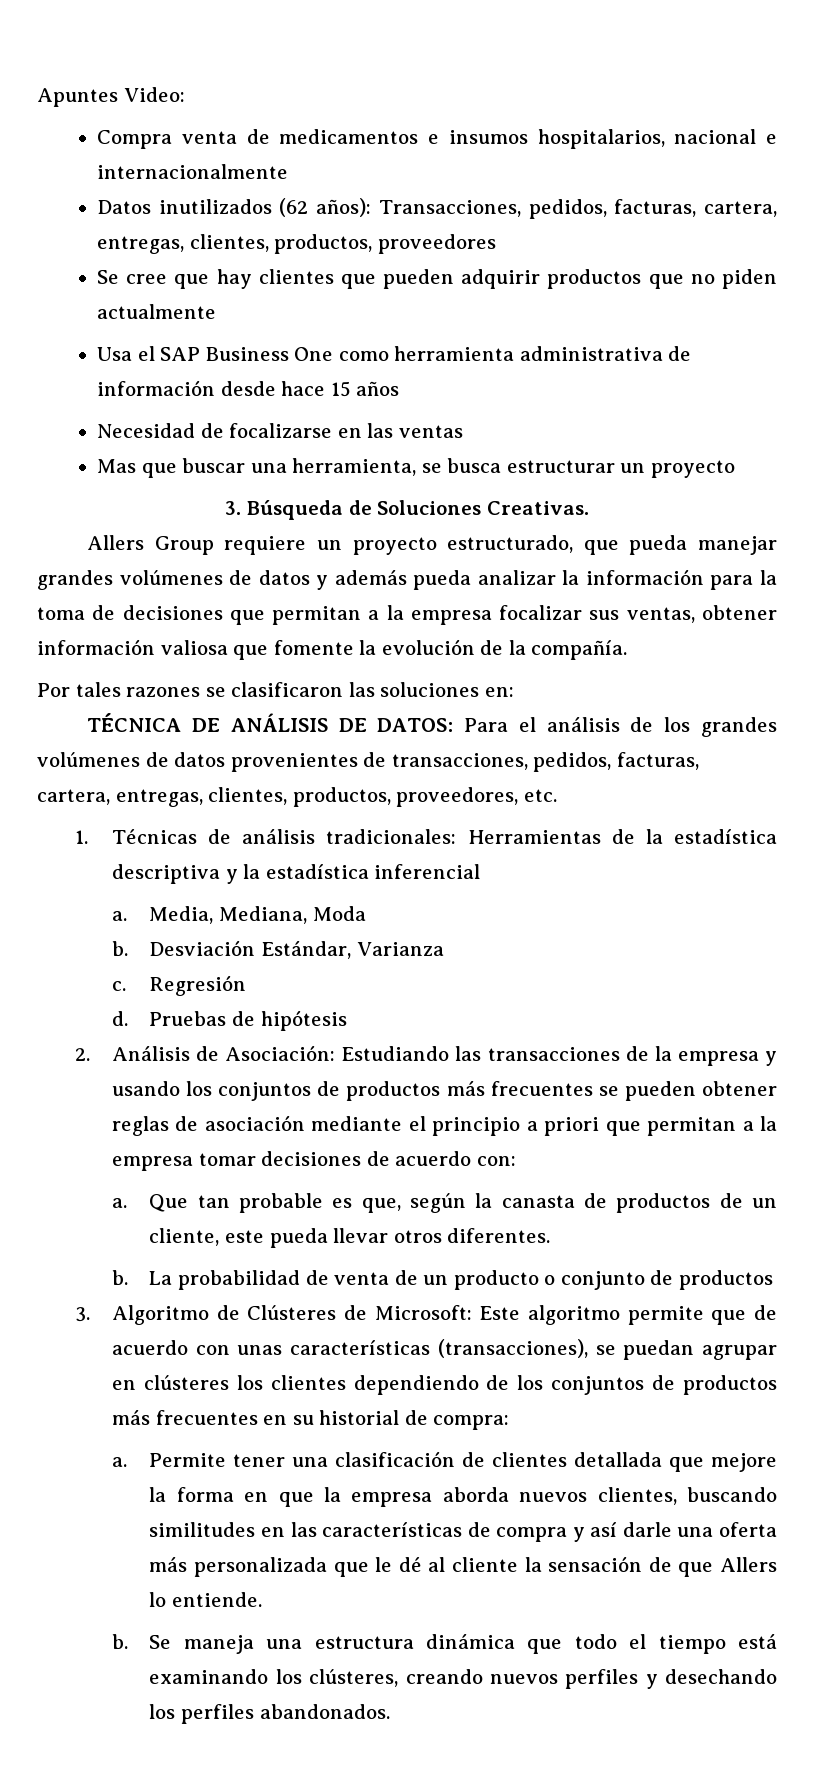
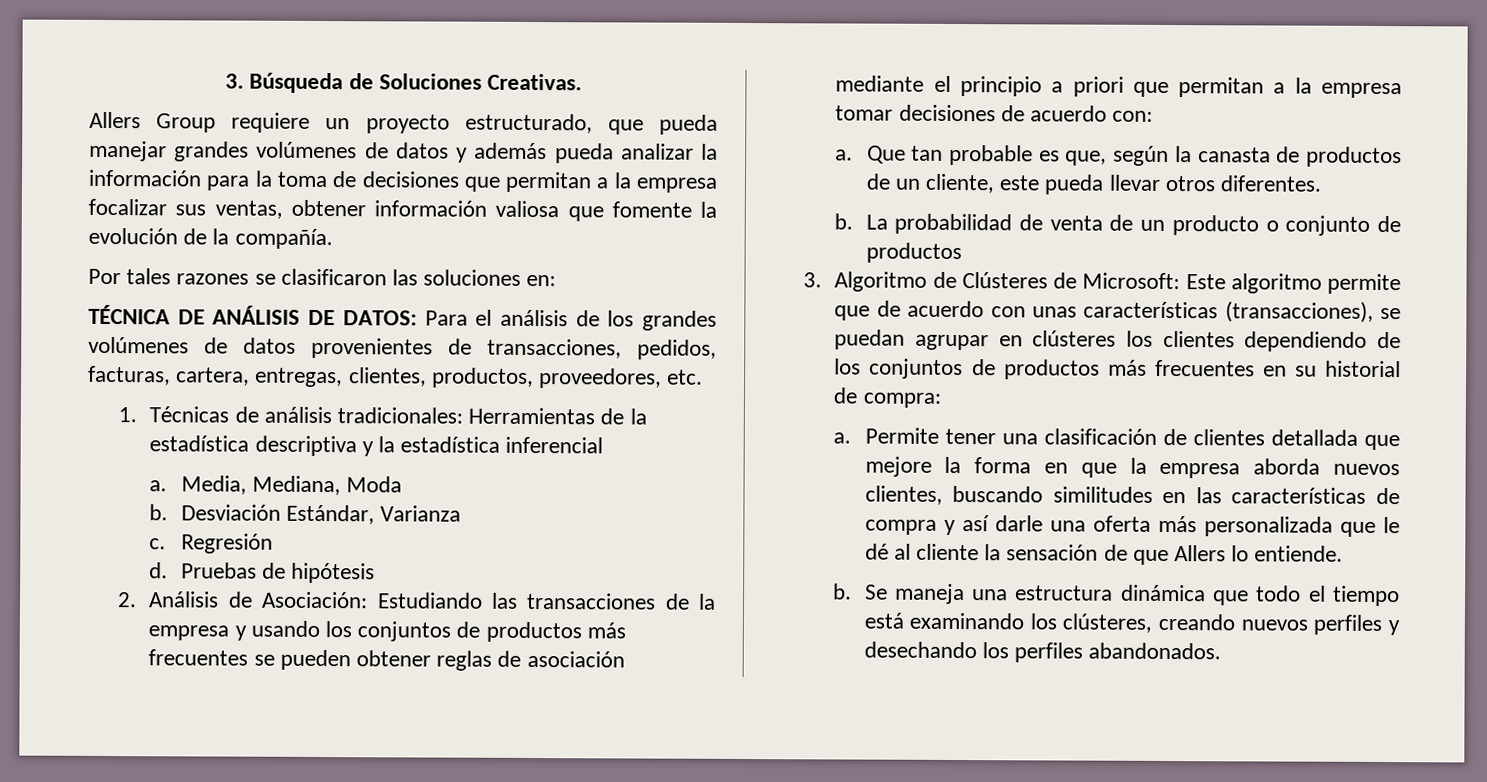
[37,87,185,107] [97,129,777,149] [97,164,289,179] [97,198,777,219] [97,234,496,254] [97,269,777,289] [97,304,217,319] [97,346,692,361] [97,380,400,397] [97,423,463,438] [97,458,735,478] Apuntes Video: // Compra venta de medicamentos e insumos hospitalarios, nacional e internacionalmente // Datos inutilizados (62 años): Transacciones, pedidos, facturas, cartera, entregas, clientes, productos, proveedores // Se cree que hay clientes que pueden adquirir productos que no piden actualmente // Usa el SAP Business One como herramienta administrativa de información desde hace 15 años // Necesidad de focalizarse en las ventas // Mas que buscar una herramienta, se busca estructurar un proyecto // -> (225, 81) none

